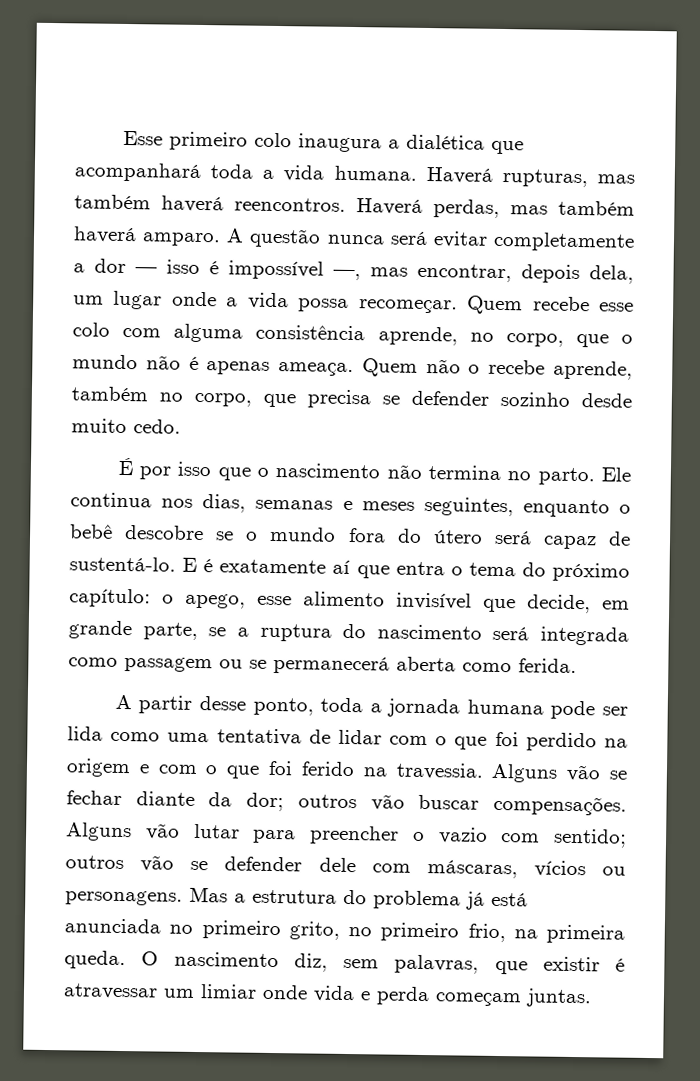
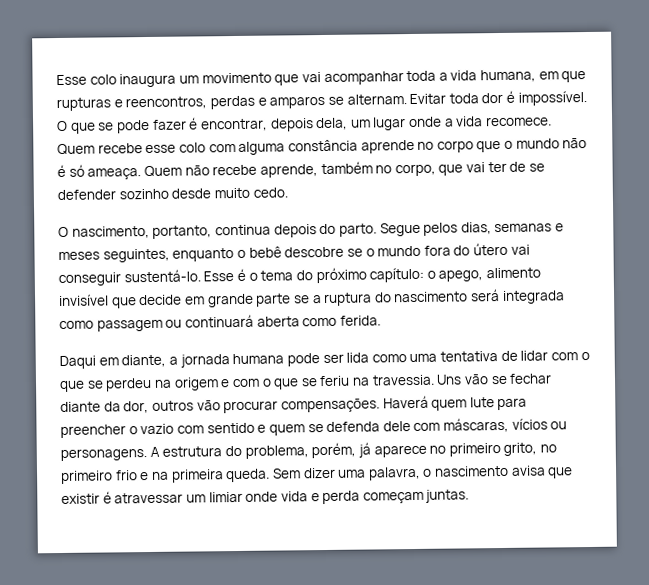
[122,130,248,151] Esse primeiro -> [56,74,87,86] Esse
[387,134,524,155] [74,162,635,188] [74,194,635,218] [73,226,635,252] [73,258,408,281] a dialética que acompanhará toda a vida humana. Haverá rupturas, mas também haverá reencontros. Haverá perdas, mas também haverá amparo. A questão nunca será evitar completamente a dor — isso é impossível —, mas -> [178,69,587,86] [56,90,587,112] [57,117,199,134] um movimento que vai acompanhar toda a vida humana, em que rupturas e reencontros, perdas e amparos se alternam. Evitar toda dor é impossível. O que se pode fazer é
[298,298,458,314] possa recomeçar. -> [486,116,553,127] recomece.
[255,324,564,347] consistência aprende, no corpo, -> [287,139,474,154] constância aprende no corpo
[206,361,271,375] apenas -> [68,164,85,177] só
[468,364,481,374] o -> (210, 170) none
[307,389,371,409] precisa -> [466,161,527,173] vai ter de
[117,457,631,486] [70,492,194,508] É por isso que o nascimento não termina no parto. Ele continua nos -> [58,222,459,239] O nascimento, portanto, continua depois do parto. Segue pelos
[493,530,632,550] [69,556,445,579] será capaz de sustentá-lo. E é exatamente aí que entra -> [510,244,530,255] [58,268,246,287] vai conseguir sustentá-lo. Esse é
[257,595,292,606] esse -> (484, 276) none
[527,594,591,614] decide, -> [139,294,183,306] decide
[142,622,198,640] parte, -> [256,293,292,307] parte
[249,655,390,675] se permanecerá -> [184,314,254,328] continuará
[114,694,364,716] A partir desse ponto, toda -> [59,354,167,370] Daqui em diante,
[494,731,597,752] foi perdido -> [86,377,153,392] se perdeu
[268,760,355,777] foi ferido -> [300,375,351,387] se feriu
[491,763,559,783] Alguns -> [436,374,463,385] Uns
[246,792,627,816] [65,822,240,842] dor; outros vão buscar compensações. Alguns vão lutar -> [123,395,495,414] dor, outros vão procurar compensações. Haverá quem lute
[553,828,627,848] [65,855,303,872] sentido; outros vão se defender -> [206,421,381,436] sentido e quem se defenda
[189,886,528,910] [64,918,161,934] Mas a estrutura do problema já está anunciada -> [149,442,427,459] A estrutura do problema, porém, já aparece
[467,923,506,943] frio, -> [115,470,150,481] frio e
[141,951,480,974] O nascimento diz, sem palavras, -> [271,465,546,481] Sem dizer uma palavra, o nascimento avisa

